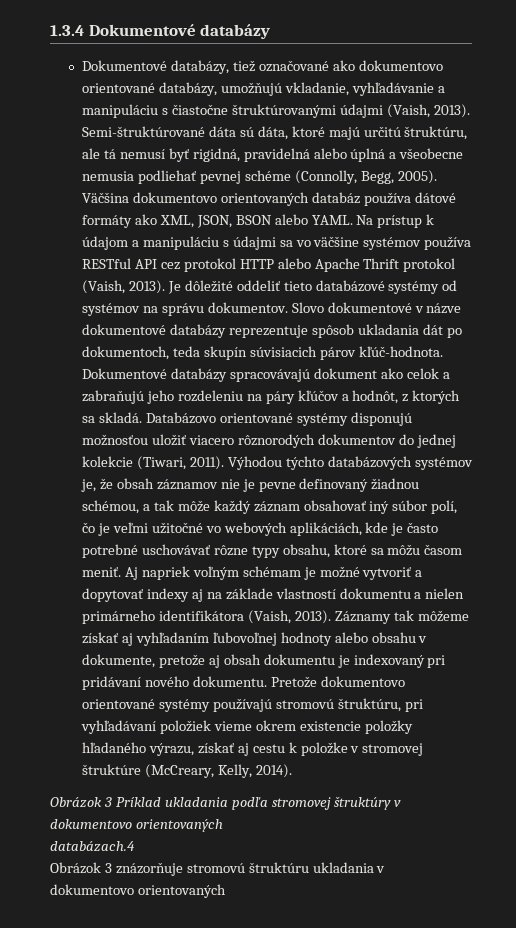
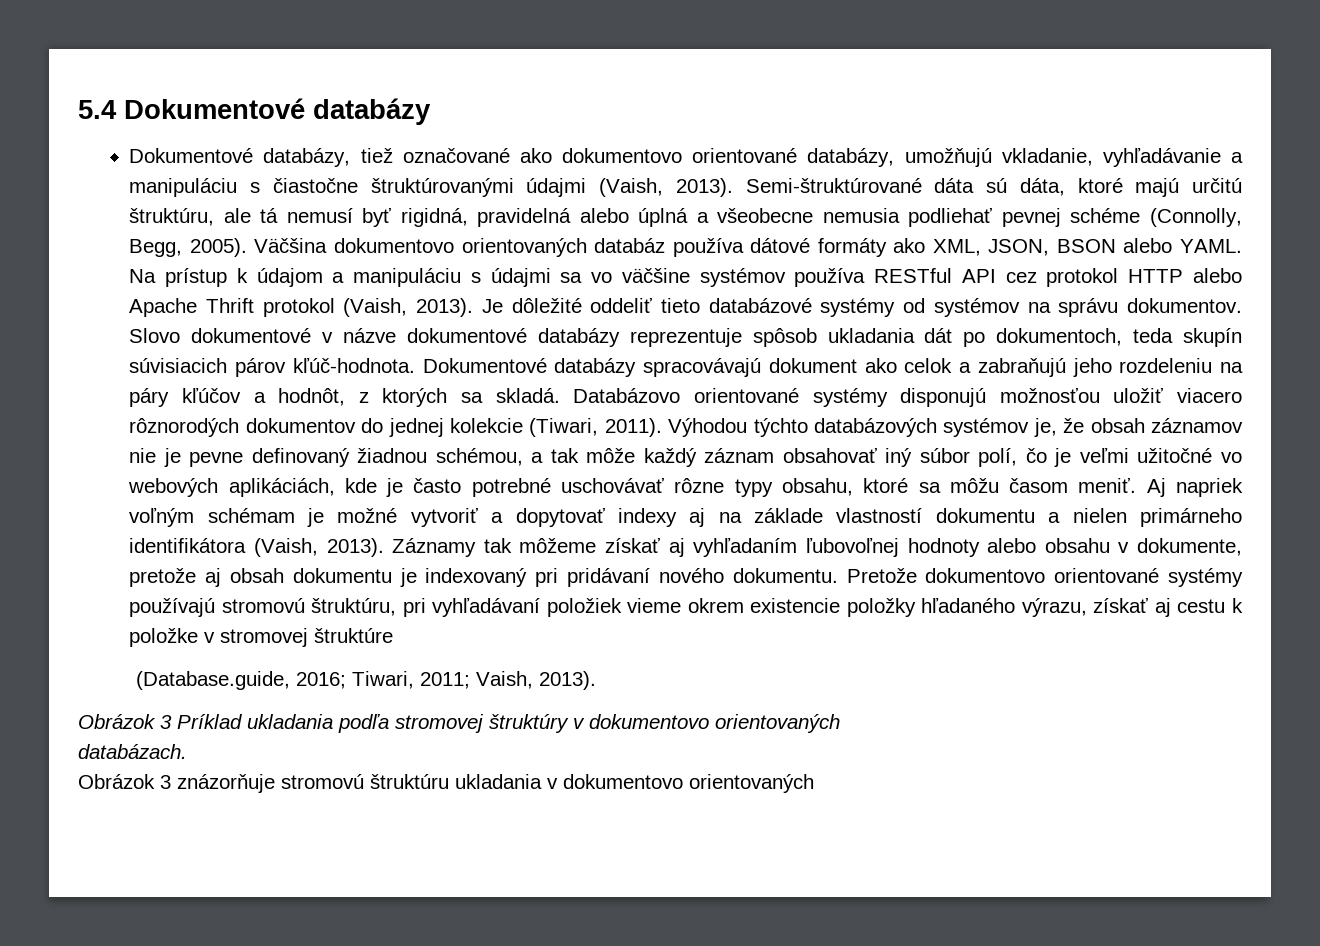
[50,25,84,36] 1.3.4 -> [78,100,117,119] 5.4
[144,764,292,778] (McCreary, Kelly, 2014). -> [135,671,596,690] // (Database.guide, 2016; Tiwari, 2011; Vaish, 2013).
[50,841,135,852] databázach.4 -> [78,744,187,759] databázach.

